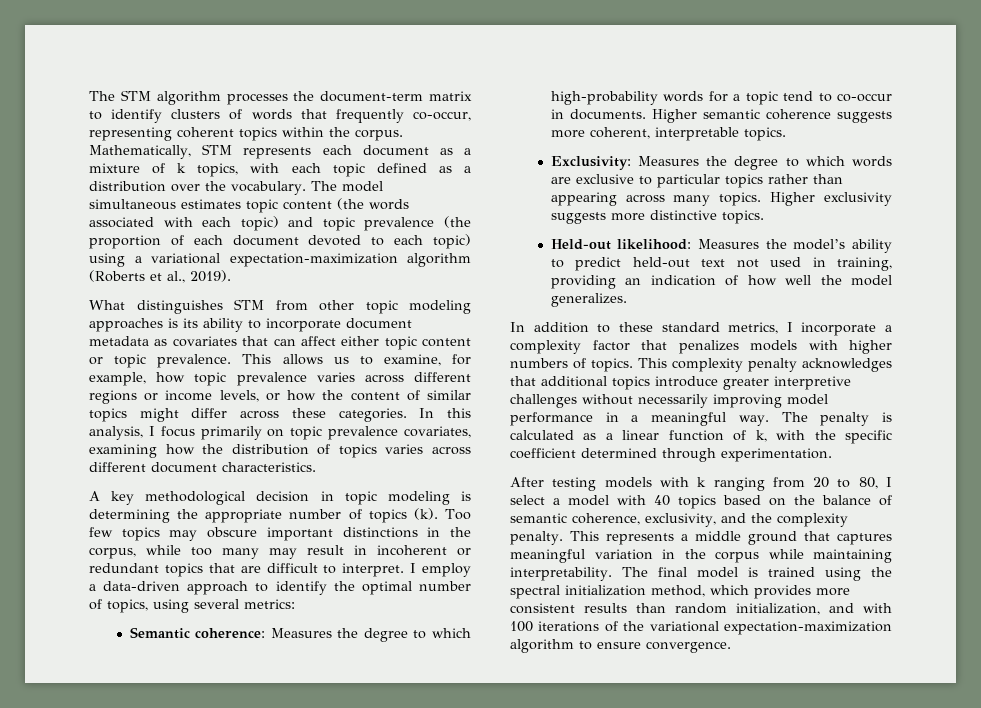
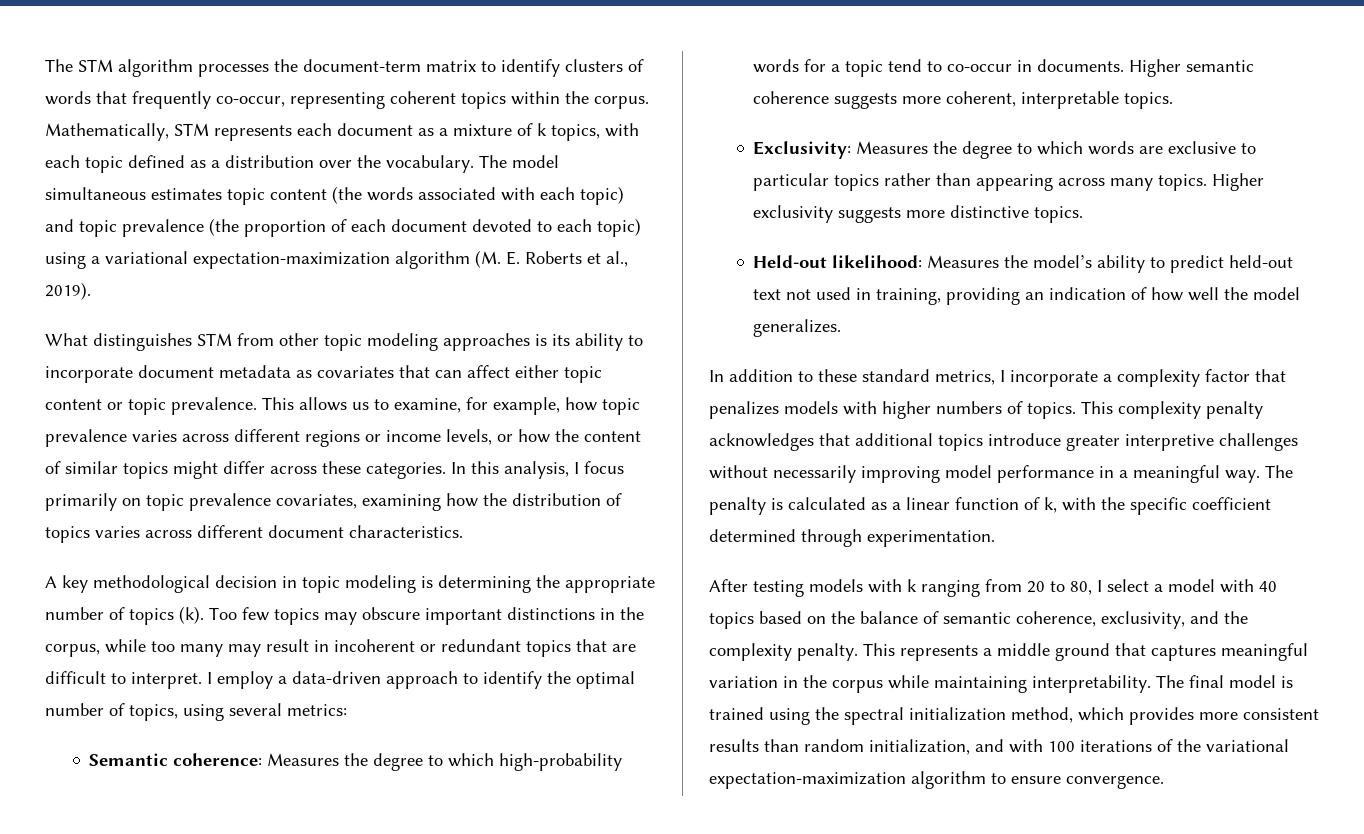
[89,270,145,282] (Roberts -> [475,250,582,268] (M. E. Roberts

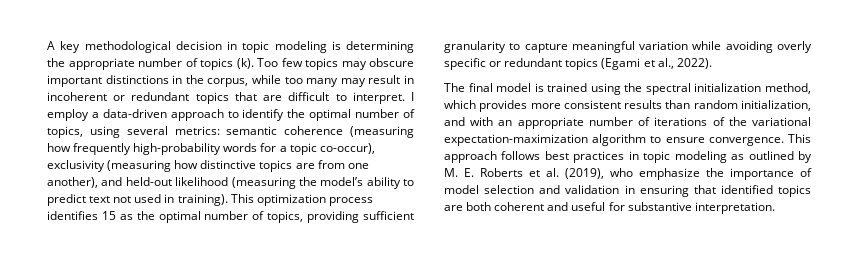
[45,59,644,77] [45,91,649,109] [45,123,639,141] [45,155,559,173] [45,186,624,205] [45,218,641,237] [45,250,628,269] [45,282,91,300] [45,333,643,351] [45,365,602,383] [45,397,640,415] [45,429,641,447] [45,461,624,479] [45,493,622,511] [45,525,463,543] The STM algorithm processes the document-term matrix to identify clusters of words that frequently co-occur, representing coherent topics within the corpus. Mathematically, STM represents each document as a mixture of k topics, with each topic defined as a distribution over the vocabulary. The model simultaneous estimates topic content (the words associated with each topic) and topic prevalence (the proportion of each document devoted to each topic) using a variational expectation-maximization algorithm (M. E. Roberts et al., 2019). // What distinguishes STM from other topic modeling approaches is its ability to incorporate document metadata as covariates that can affect either topic content or topic prevalence. This allows us to examine, for example, how topic prevalence varies across different regions or income levels, or how the content of similar topics might differ across these categories. In this analysis, I focus primarily on topic prevalence covariates, examining how the distribution of topics varies across different document characteristics. // -> (47, 45) none
[89,753,495,771] // Semantic coherence: Measures the degree to which -> [226,126,414,138] [47,143,132,155] semantic coherence (measuring how frequently
[888,59,1255,77] [753,91,1174,109] [753,141,1257,159] [753,173,1265,191] [753,205,1084,223] [753,255,1000,268] tend to co-occur in documents. Higher semantic coherence suggests more coherent, interpretable topics. // Exclusivity: Measures the degree to which words are exclusive to particular topics rather than appearing across many topics. Higher exclusivity suggests more distinctive topics. // Held-out likelihood: Measures -> [319,143,375,154] [47,160,369,172] [47,177,296,189] co-occur), exclusivity (measuring how distinctive topics are from one another), and held-out likelihood (measuring
[1229,255,1294,268] held-out -> (86, 200) none
[876,287,1301,305] [753,319,842,337] [709,369,1286,387] [709,401,1263,419] [709,433,1298,451] [709,465,1293,483] [709,497,1271,515] [709,529,995,547] [709,579,1277,597] [709,611,1248,629] [709,643,1308,661] [709,675,1151,693] training, providing an indication of how well the model generalizes. // In addition to these standard metrics, I incorporate a complexity factor that penalizes models with higher numbers of topics. This complexity penalty acknowledges that additional topics introduce greater interpretive challenges without necessarily improving model performance in a meaningful way. The penalty is calculated as a linear function of k, with the specific coefficient determined through experimentation. // After testing models with k ranging from 20 to 80, I select a model with 40 topics based on the balance of semantic coherence, exclusivity, and the complexity penalty. This represents a middle ground that captures meaningful variation in the corpus while maintaining interpretability. -> [177,194,373,206] [47,211,414,223] [444,41,812,53] [444,58,712,70] training). This optimization process identifies 15 as the optimal number of topics, providing sufficient granularity to capture meaningful variation while avoiding overly specific or redundant topics (Egami et al., 2022). //
[1048,741,1075,752] 100 -> [498,117,651,129] an appropriate number of
(1164, 782) none -> [788,134,811,143] [444,151,813,163] [444,168,812,180] [444,185,811,197] [444,202,775,214] This approach follows best practices in topic modeling as outlined by M. E. Roberts et al. (2019), who emphasize the importance of model selection and validation in ensuring that identified topics are both coherent and useful for substantive interpretation.

